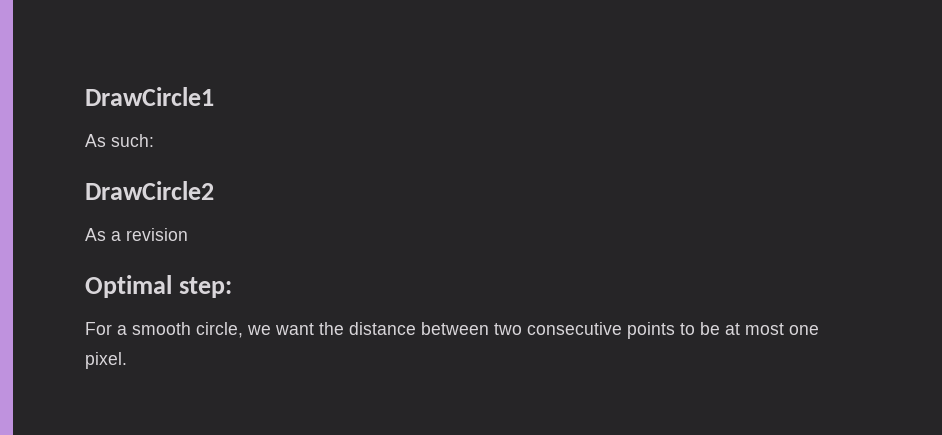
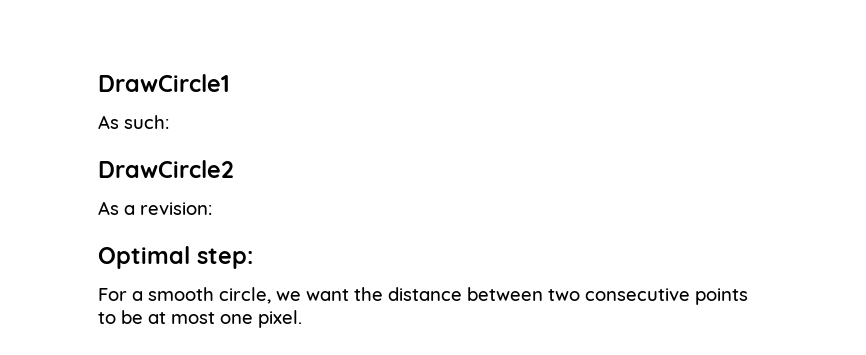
[126,228,188,241] revision -> [140,202,212,215] revision:

